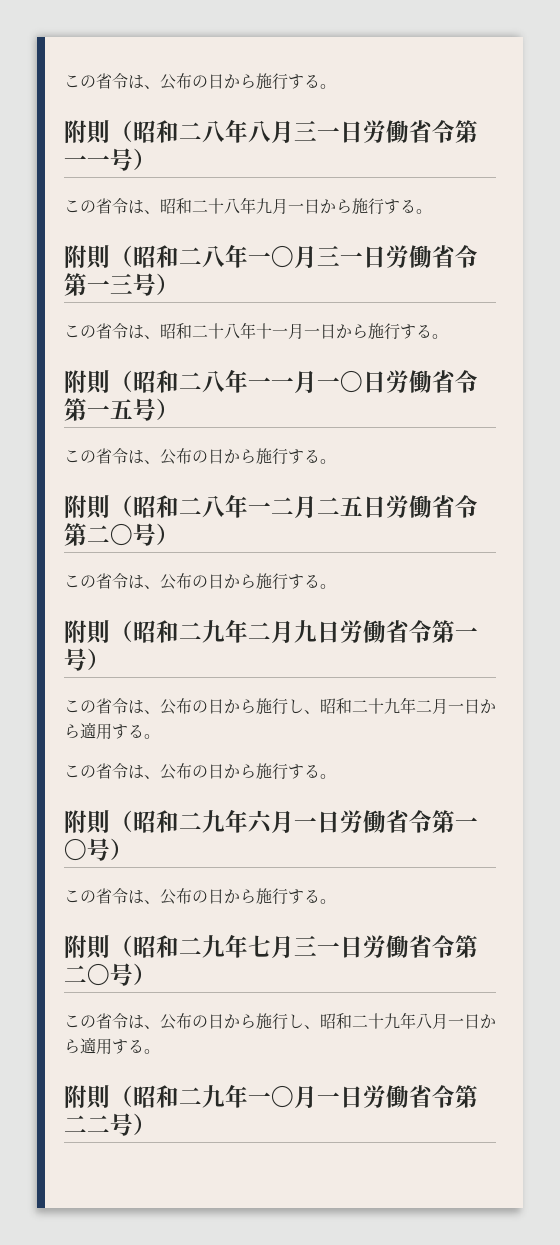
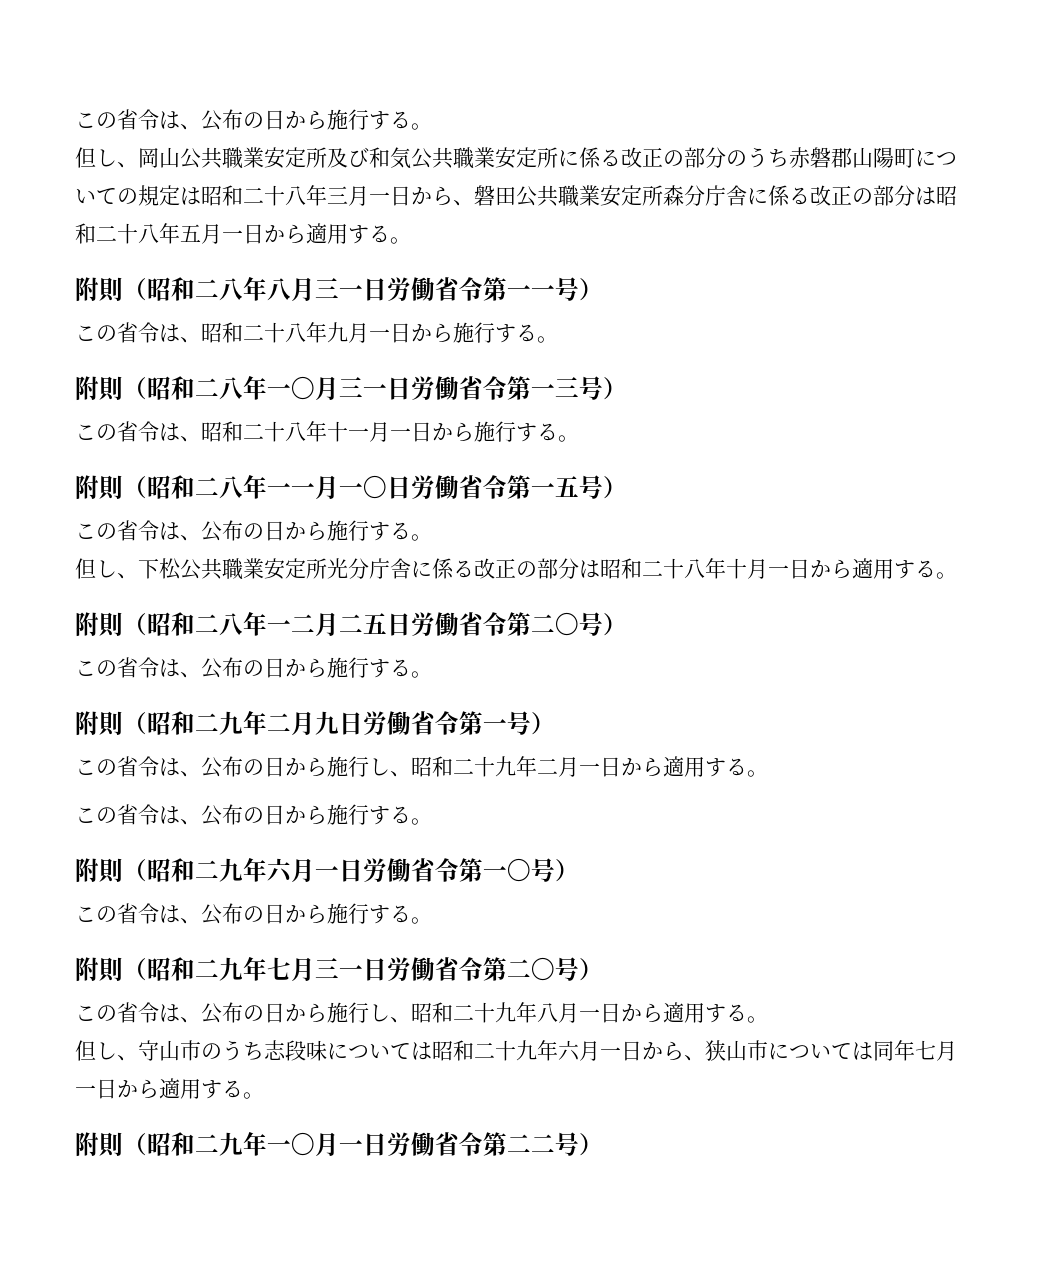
[64,73,336,90] この省令は、公布の日から施行する。 -> [75,109,432,131] [75,147,957,169] [75,185,957,207] [75,223,411,244] この省令は、公布の日から施行する。 // 但し、岡山公共職業安定所及び和気公共職業安定所に係る改正の部分のうち赤磐郡山陽町についての規定は昭和二十八年三月一日から、磐田公共職業安定所森分庁舎に係る改正の部分は昭和二十八年五月一日から適用する。
(336, 461) none -> [75,558,957,580] // 但し、下松公共職業安定所光分庁舎に係る改正の部分は昭和二十八年十月一日から適用する。
(160, 1051) none -> [75,1040,957,1061] [75,1078,264,1099] // 但し、守山市のうち志段味については昭和二十九年六月一日から、狭山市については同年七月一日から適用する。

